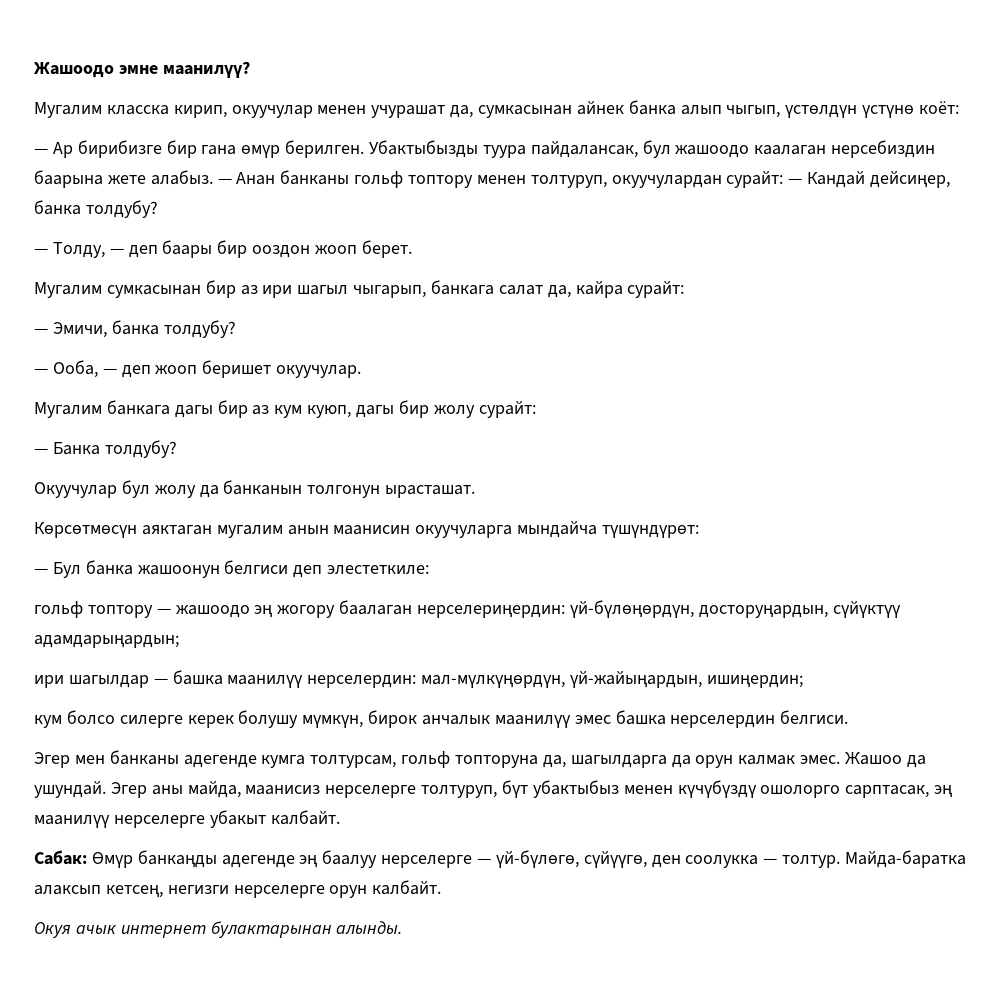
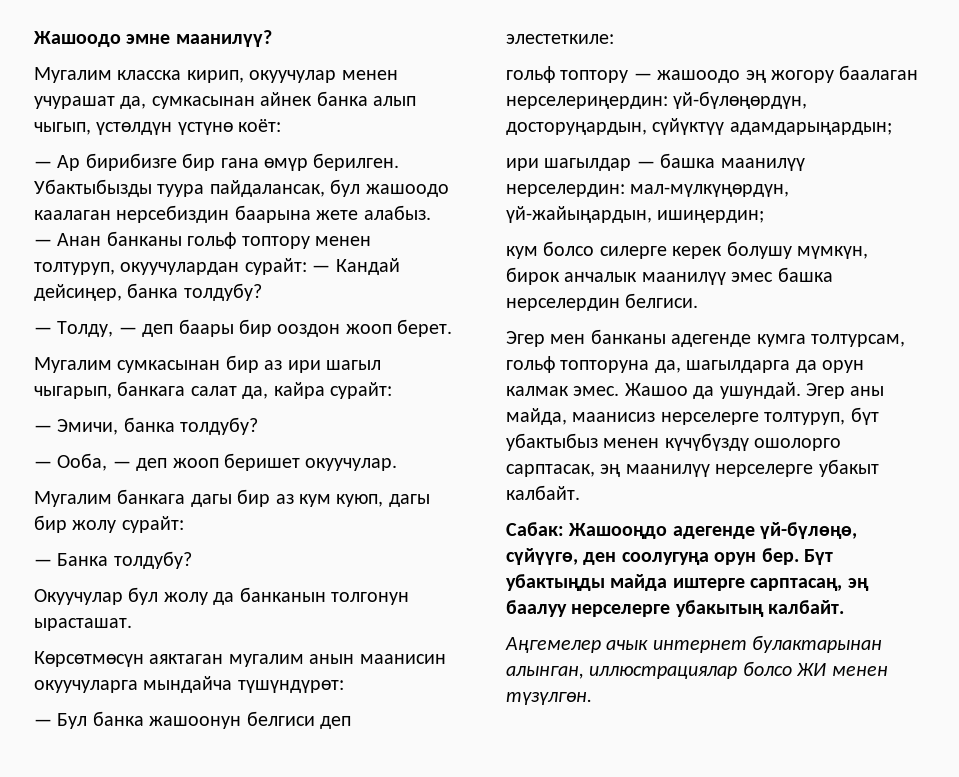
[91,850,967,868] [34,880,442,898] [34,922,71,938] Өмүр банкаңды адегенде эң баалуу нерселерге — үй-бүлөгө, сүйүүгө, ден соолукка — толтур. Майда-баратка алаксып кетсең, негизги нерселерге орун калбайт. // Окуя -> [568,522,858,539] [506,548,833,565] [506,574,869,591] [506,600,845,617] [505,637,601,653] Жашооңдо адегенде үй-бүлөңө, сүйүүгө, ден соолугуңа орун бер. Бүт убактыңды майда иштерге сарптасаң, эң баалуу нерселерге убакытың калбайт. // Аңгемелер
[336,921,403,935] алынды. -> [506,661,888,679] [506,692,592,705] алынган, иллюстрациялар болсо ЖИ менен түзүлгөн.

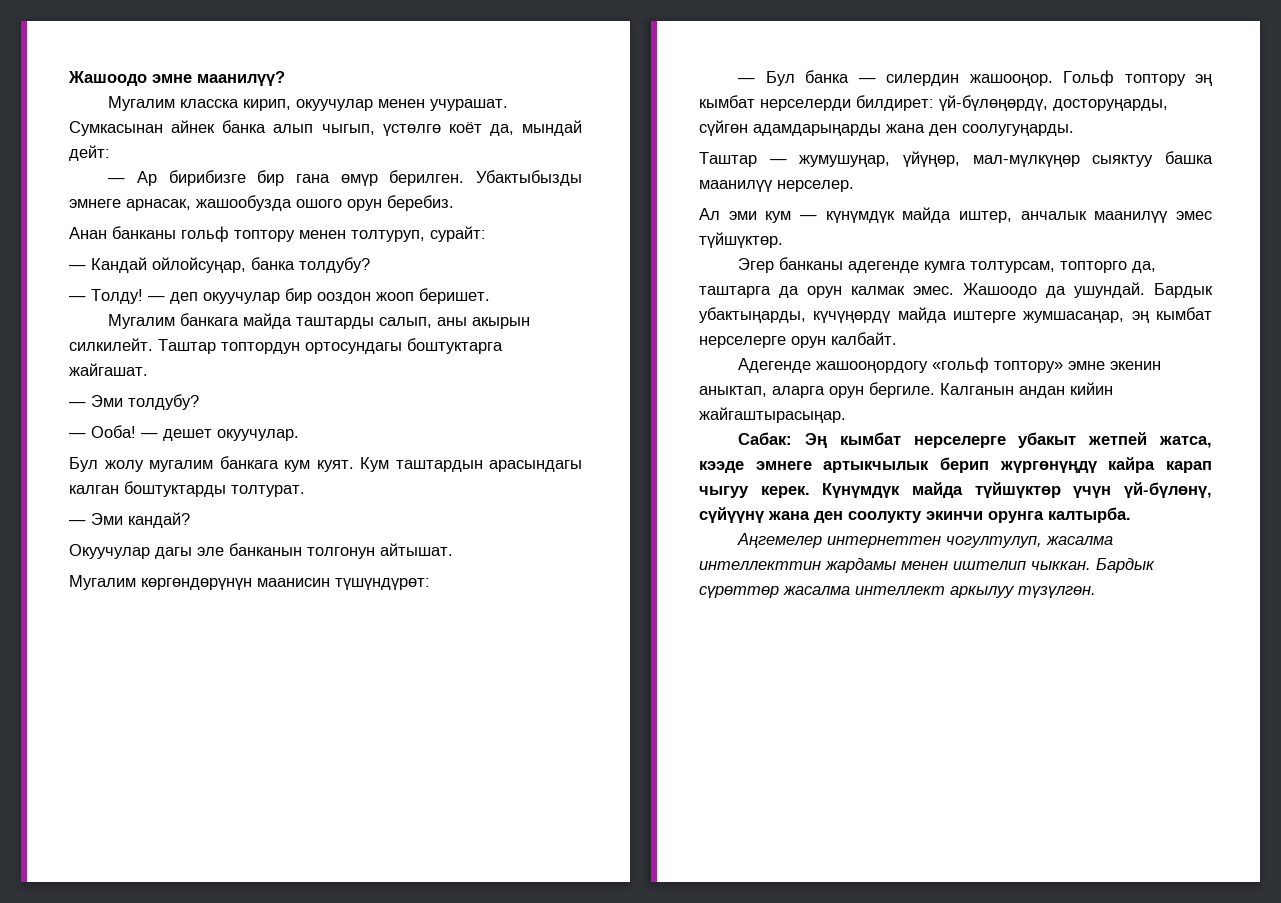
[34,96,255,109] учурашат да, сумкасынан -> [430,99,509,111] [69,121,163,136] учурашат. Сумкасынан
[96,119,282,135] үстөлдүн үстүнө коёт: -> [382,120,582,136] [69,145,110,161] үстөлгө коёт да, мындай дейт:
[157,179,449,197] [34,205,431,223] [34,239,52,246] туура пайдалансак, бул жашоодо каалаган нерсебиздин баарына жете алабыз. — -> [69,195,454,211] эмнеге арнасак, жашообузда ошого орун беребиз. //
[120,258,307,275] окуучулардан сурайт: -> [430,226,486,242] сурайт: //
[34,283,262,301] [34,319,234,337] дейсиңер, банка толдубу? // — Толду, — деп баары -> [152,257,370,273] [69,289,280,304] ойлойсуңар, банка толдубу? // — Толду! — деп окуучулар
[397,319,453,337] [34,355,381,373] [34,381,392,399] [34,417,259,435] [34,453,398,471] [34,489,430,507] [34,515,184,533] [34,551,192,569] берет. // Мугалим сумкасынан бир аз ири шагыл чыгарып, банкага салат да, кайра сурайт: // — Эмичи, банка толдубу? // — Ооба, — деп жооп беришет окуучулар. // Мугалим банкага дагы бир аз кум куюп, дагы бир жолу сурайт: // — Банка толдубу? -> [419,288,490,304] [108,313,531,329] [69,338,503,354] [69,363,148,376] [69,394,199,410] [69,425,299,441] [69,456,582,472] [69,481,305,497] [69,512,190,528] беришет. // Мугалим банкага майда таштарды салып, аны акырын силкилейт. Таштар топтордун ортосундагы боштуктарга жайгашат. // — Эми толдубу? // — Ооба! — дешет окуучулар. // Бул жолу мугалим банкага кум куят. Кум таштардын арасындагы калган боштуктарды толтурат. // — Эми кандай?
[128,587,409,605] [34,618,132,631] [34,651,446,667] [34,676,344,693] [34,711,351,729] [506,34,614,44] [506,65,919,83] [506,91,808,109] [506,118,892,135] [506,153,805,171] [506,184,790,197] [506,206,765,223] [506,241,868,259] [506,267,833,285] [506,293,699,311] [506,331,586,347] бул жолу да банканын толгонун ырасташат. // Көрсөтмөсүн аяктаган мугалим анын маанисин окуучуларга мындайча түшүндүрөт: // — Бул банка жашоонун белгиси деп элестеткиле: // гольф топтору — жашоодо эң жогору баалаган нерселериңердин: үй-бүлөңөрдүн, досторуңардын, сүйүктүү адамдарыңардын; // ири шагылдар — башка маанилүү нерселердин: мал-мүлкүңөрдүн, үй-жайыңардын, ишиңердин; // кум болсо силерге керек болушу мүмкүн, бирок анчалык маанилүү эмес башка нерселердин белгиси. // Эгер мен -> [155,543,453,559] [69,575,430,590] [738,70,1212,86] [699,95,1168,111] [699,120,1074,136] [699,151,1213,167] [699,180,854,192] [699,207,1212,223] [699,232,783,248] [738,258,775,273] дагы эле банканын толгонун айтышат. // Мугалим көргөндөрүнүн маанисин түшүндүрөт: // — Бул банка — силердин жашооңор. Гольф топтору эң кымбат нерселерди билдирет: үй-бүлөңөрдү, досторуңарды, сүйгөн адамдарыңарды жана ден соолугуңарды. // Таштар — жумушуңар, үйүңөр, мал-мүлкүңөр сыяктуу башка маанилүү нерселер. // Ал эми кум — күнүмдүк майда иштер, анчалык маанилүү эмес түйшүктөр. // Эгер
[506,356,791,373] гольф топторуна да, шагылдарга -> [1060,261,1157,273] [699,286,771,298] топторго да, таштарга
[624,383,688,396] Жашоо -> [963,283,1037,298] Жашоодо
[806,383,885,399] [506,407,879,425] [506,433,842,451] [506,459,879,477] [506,485,580,500] [506,522,858,539] [506,548,833,565] [506,574,869,591] [506,600,845,617] [505,635,883,653] [506,661,888,679] Эгер аны майда, маанисиз нерселерге толтуруп, бүт убактыбыз менен күчүбүздү ошолорго сарптасак, эң маанилүү нерселерге убакыт калбайт. // Сабак: Жашооңдо адегенде үй-бүлөңө, сүйүүгө, ден соолугуңа орун бер. Бүт убактыңды майда иштерге сарптасаң, эң баалуу нерселерге убакытың калбайт. // Аңгемелер ачык интернет булактарынан алынган, иллюстрациялар болсо ЖИ менен -> [1154,283,1213,298] [699,307,1212,323] [699,332,897,348] [738,357,1162,373] [699,382,1113,398] [699,407,846,423] [738,432,1212,448] [699,457,1212,473] [699,482,1212,498] [699,507,1131,523] [737,533,1114,548] [699,558,1155,573] [699,586,1015,598] Бардык убактыңарды, күчүңөрдү майда иштерге жумшасаңар, эң кымбат нерселерге орун калбайт. // Адегенде жашооңордогу «гольф топтору» эмне экенин аныктап, аларга орун бергиле. Калганын андан кийин жайгаштырасыңар. // Сабак: Эң кымбат нерселерге убакыт жетпей жатса, кээде эмнеге артыкчылык берип жүргөнүңдү кайра карап чыгуу керек. Күнүмдүк майда түйшүктөр үчүн үй-бүлөнү, сүйүүнү жана ден соолукту экинчи орунга калтырба. // Аңгемелер интернеттен чогултулуп, жасалма интеллекттин жардамы менен иштелип чыккан. Бардык сүрөттөр жасалма интеллект аркылуу

